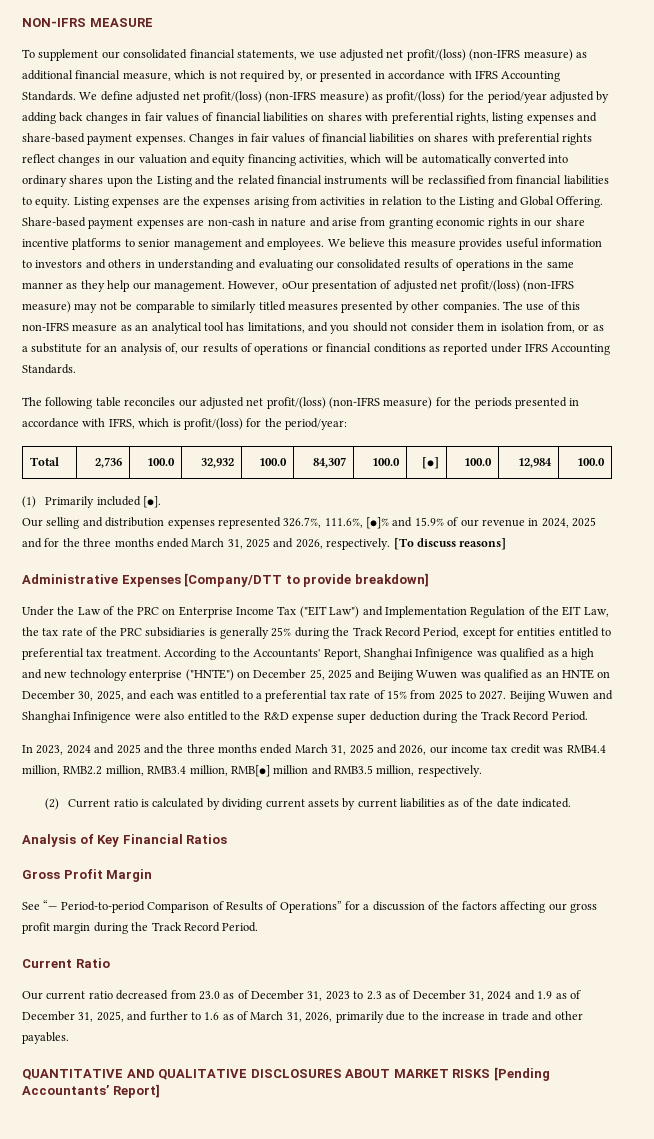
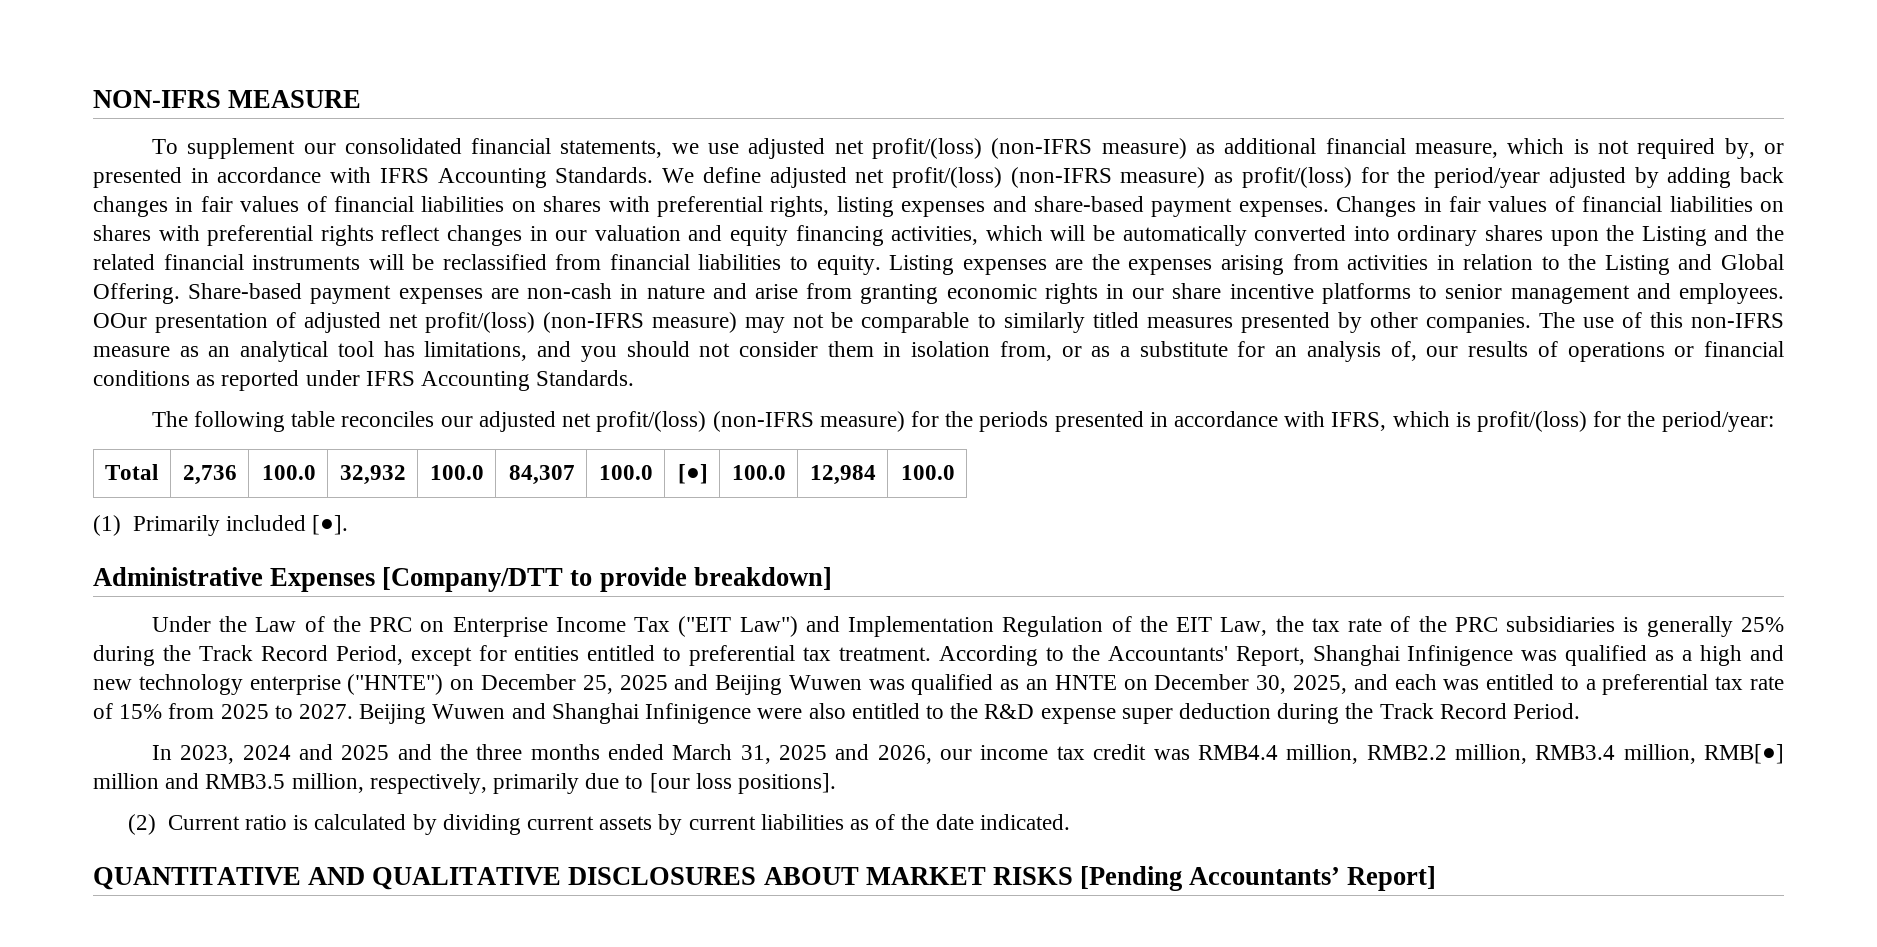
[327,238,602,250] [22,259,574,271] [22,280,309,292] We believe this measure provides useful information to investors and others in understanding and evaluating our consolidated results of operations in the same manner as they help our management. However, oOur -> [93,313,147,328] OOur
[22,517,596,529] [22,538,507,550] // Our selling and distribution expenses represented 326.7%, 111.6%, [●]% and 15.9% of our revenue in 2024, 2025 and for the three months ended March 31, 2025 and 2026, respectively. [To discuss reasons] -> (348, 525) none
[417,765,482,777] respectively. -> [369,773,837,794] respectively, primarily due to [our loss positions].
[22,834,228,847] [22,869,153,882] [22,900,597,913] [22,922,259,934] [22,958,110,968] [22,990,581,1001] [22,1011,583,1023] [22,1032,69,1044] // Analysis of Key Financial Ratios // Gross Profit Margin // See “— Period-to-period Comparison of Results of Operations” for a discussion of the factors affecting our gross profit margin during the Track Record Period. // Current Ratio // Our current ratio decreased from 23.0 as of December 31, 2023 to 2.3 as of December 31, 2024 and 1.9 as of December 31, 2025, and further to 1.6 as of March 31, 2026, primarily due to the increase in trade and other payables. -> (1070, 822) none

